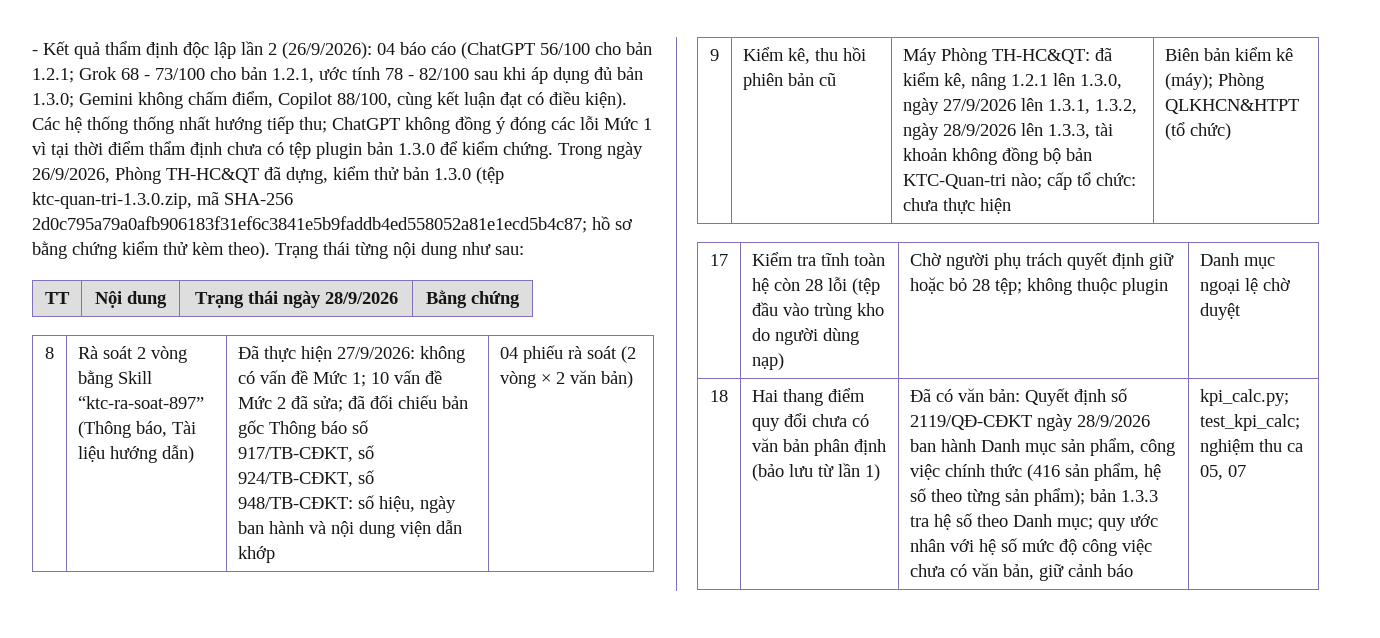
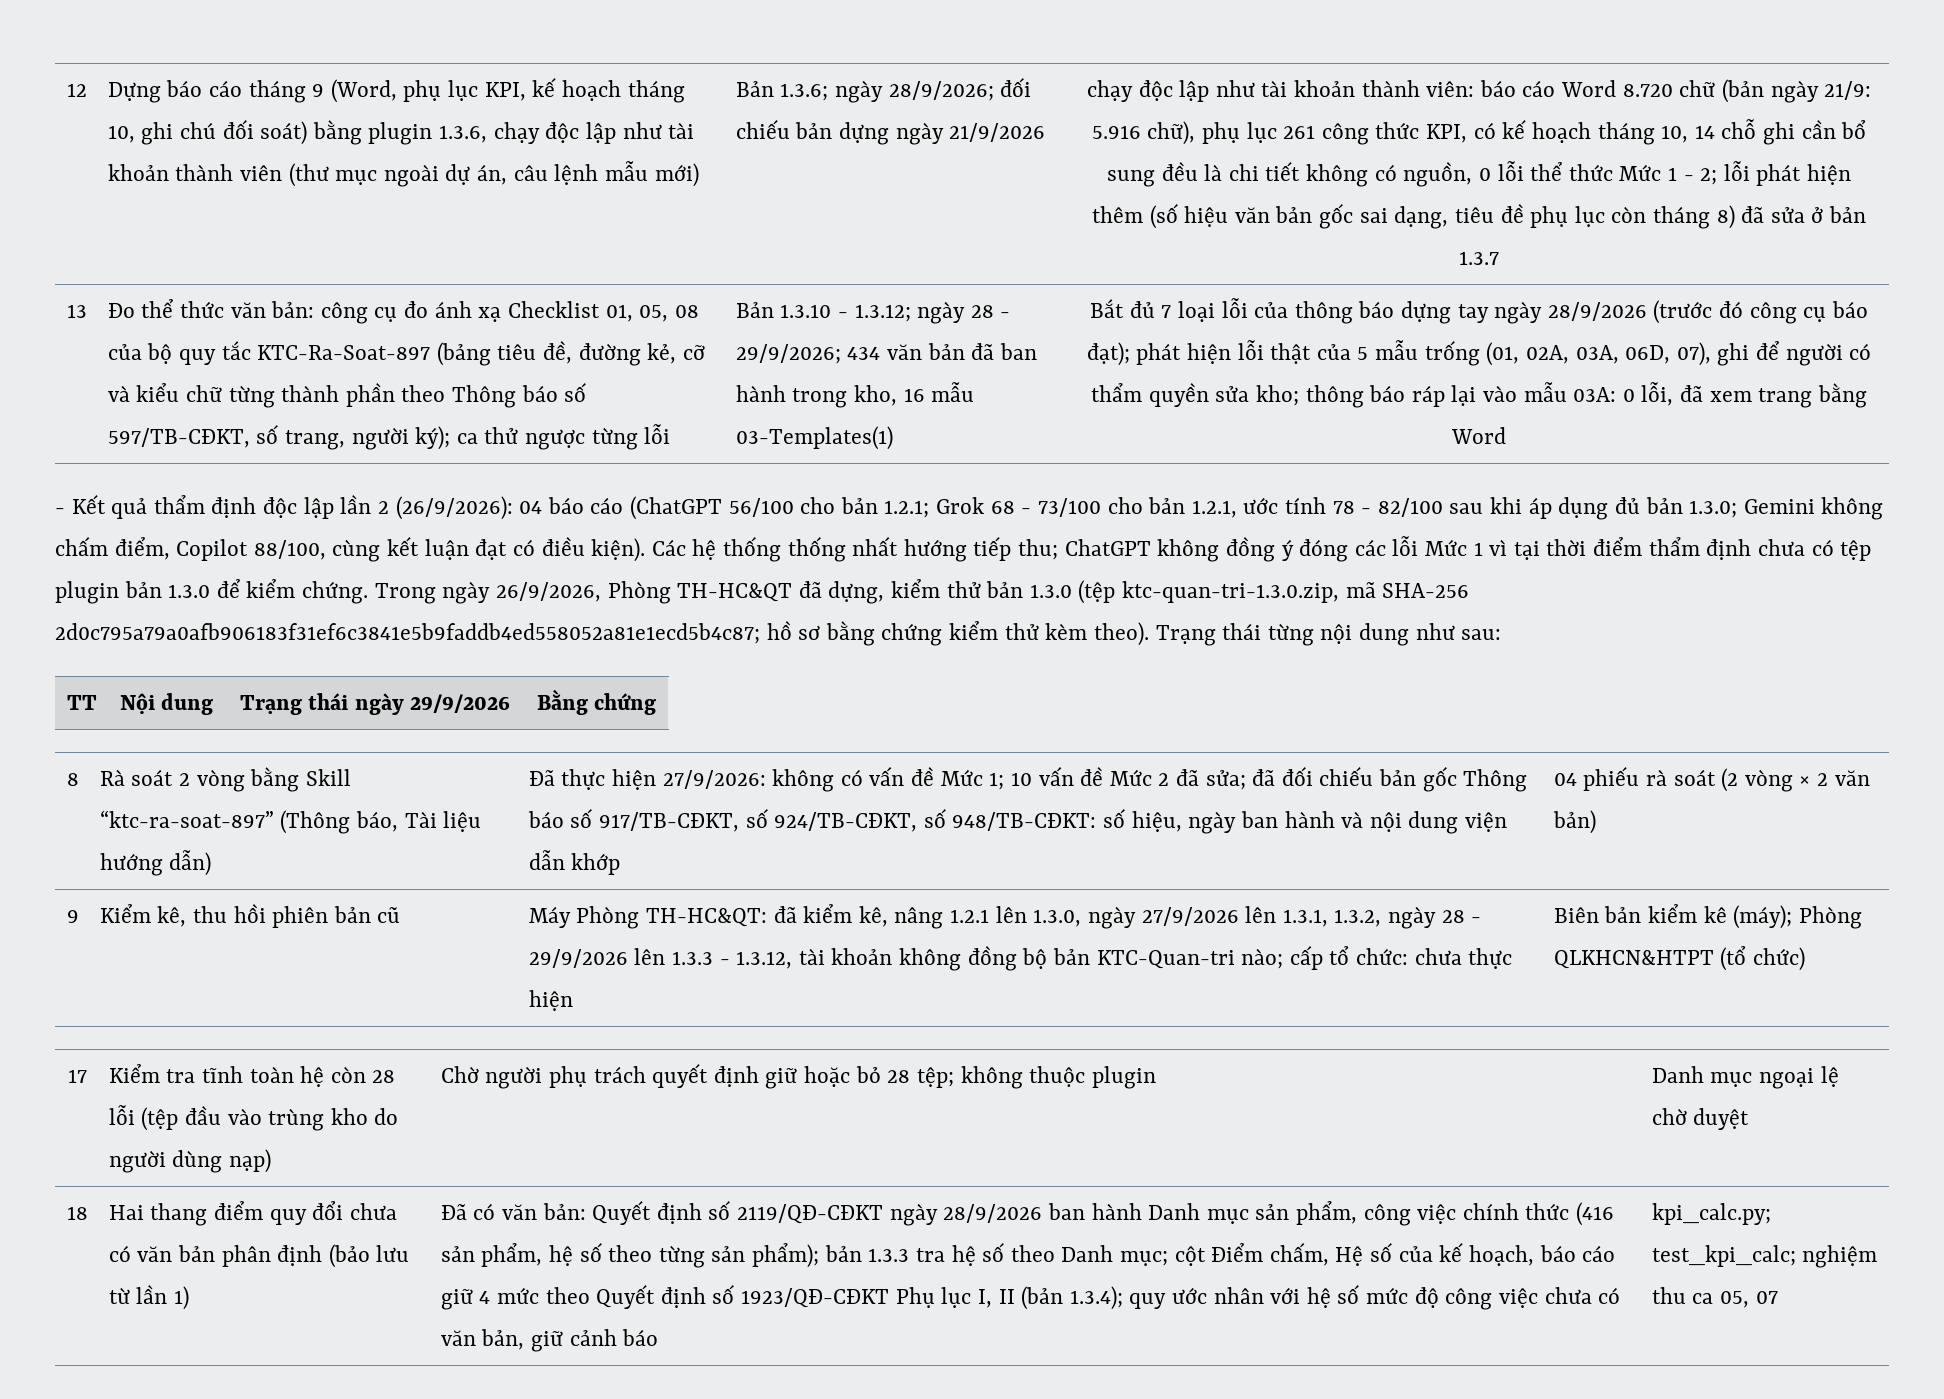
(32, 52) none -> [66,83,87,97] [107,78,685,103] [107,120,695,145] [107,161,699,187] [735,78,1032,103] [735,120,1046,145] [1086,79,1872,103] [1091,119,1867,145] [1106,161,1852,187] [1091,204,1867,229] [1459,251,1499,265] [66,304,87,318] [107,299,699,324] [107,341,705,366] [107,383,587,408] [107,424,671,450] [735,301,1011,324] [735,343,1037,364] [735,382,975,408] [735,426,893,450] [1090,298,1868,324] [1086,340,1872,366] [1091,382,1867,408] [1451,427,1506,444] 12 | Dựng báo cáo tháng 9 (Word, phụ lục KPI, kế hoạch tháng 10, ghi chú đối soát) bằng plugin 1.3.6, chạy độc lập như tài khoản thành viên (thư mục ngoài dự án, câu lệnh mẫu mới) | Bản 1.3.6; ngày 28/9/2026; đối chiếu bản dựng ngày 21/9/2026 | chạy độc lập như tài khoản thành viên: báo cáo Word 8.720 chữ (bản ngày 21/9: 5.916 chữ), phụ lục 261 công thức KPI, có kế hoạch tháng 10, 14 chỗ ghi cần bổ sung đều là chi tiết không có nguồn, 0 lỗi thể thức Mức 1 - 2; lỗi phát hiện thêm (số hiệu văn bản gốc sai dạng, tiêu đề phụ lục còn tháng 8) đã sửa ở bản 1.3.7 // 13 | Đo thể thức văn bản: công cụ đo ánh xạ Checklist 01, 05, 08 của bộ quy tắc KTC-Ra-Soat-897 (bảng tiêu đề, đường kẻ, cỡ và kiểu chữ từng thành phần theo Thông báo số 597/TB-CĐKT, số trang, người ký); ca thử ngược từng lỗi | Bản 1.3.10 - 1.3.12; ngày 28 - 29/9/2026; 434 văn bản đã ban hành trong kho, 16 mẫu 03-Templates(1) | Bắt đủ 7 loại lỗi của thông báo dựng tay ngày 28/9/2026 (trước đó công cụ báo đạt); phát hiện lỗi thật của 5 mẫu trống (01, 02A, 03A, 06D, 07), ghi để người có thẩm quyền sửa kho; thông báo ráp lại vào mẫu 03A: 0 lỗi, đã xem trang bằng Word //
[324,292,398,304] 28/9/2026 -> [410,694,511,713] 29/9/2026
[943,123,1091,139] 28/9/2026 lên 1.3.3, -> [1441,910,1482,923] [528,948,793,969] 28 - 29/9/2026 lên 1.3.3 - 1.3.12,
(1094, 524) none -> [1174,1243,1616,1266] [440,1285,1123,1310] cột Điểm chấm, Hệ số của kế hoạch, báo cáo giữ 4 mức theo Quyết định số 1923/QĐ-CĐKT Phụ lục I, II (bản 1.3.4);

